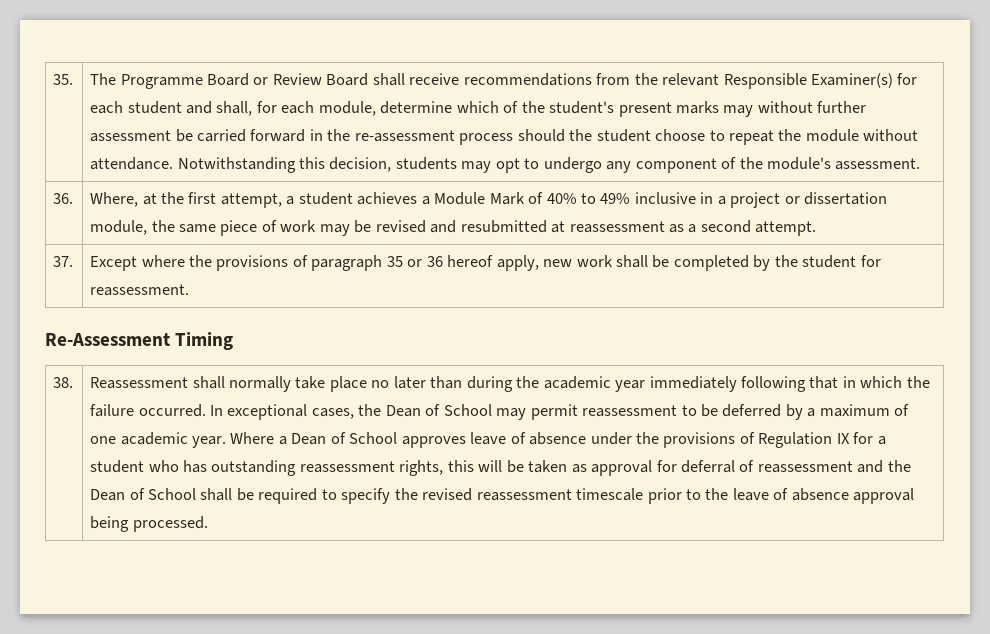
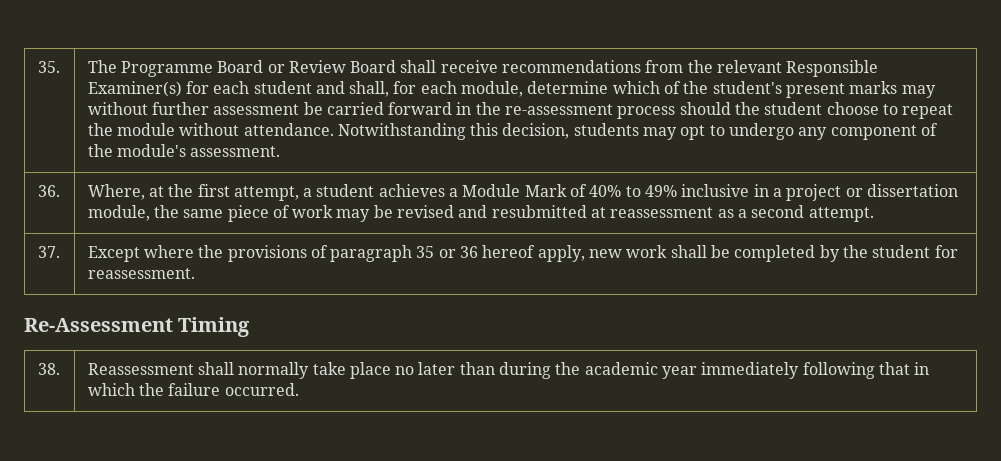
[210,404,910,420] [90,432,886,448] [90,460,911,476] [90,488,915,504] [90,516,208,532] In exceptional cases, the Dean of School may permit reassessment to be deferred by a maximum of one academic year. Where a Dean of School approves leave of absence under the provisions of Regulation IX for a student who has outstanding reassessment rights, this will be taken as approval for deferral of reassessment and the Dean of School shall be required to specify the revised reassessment timescale prior to the leave of absence approval being processed. -> (299, 389) none

